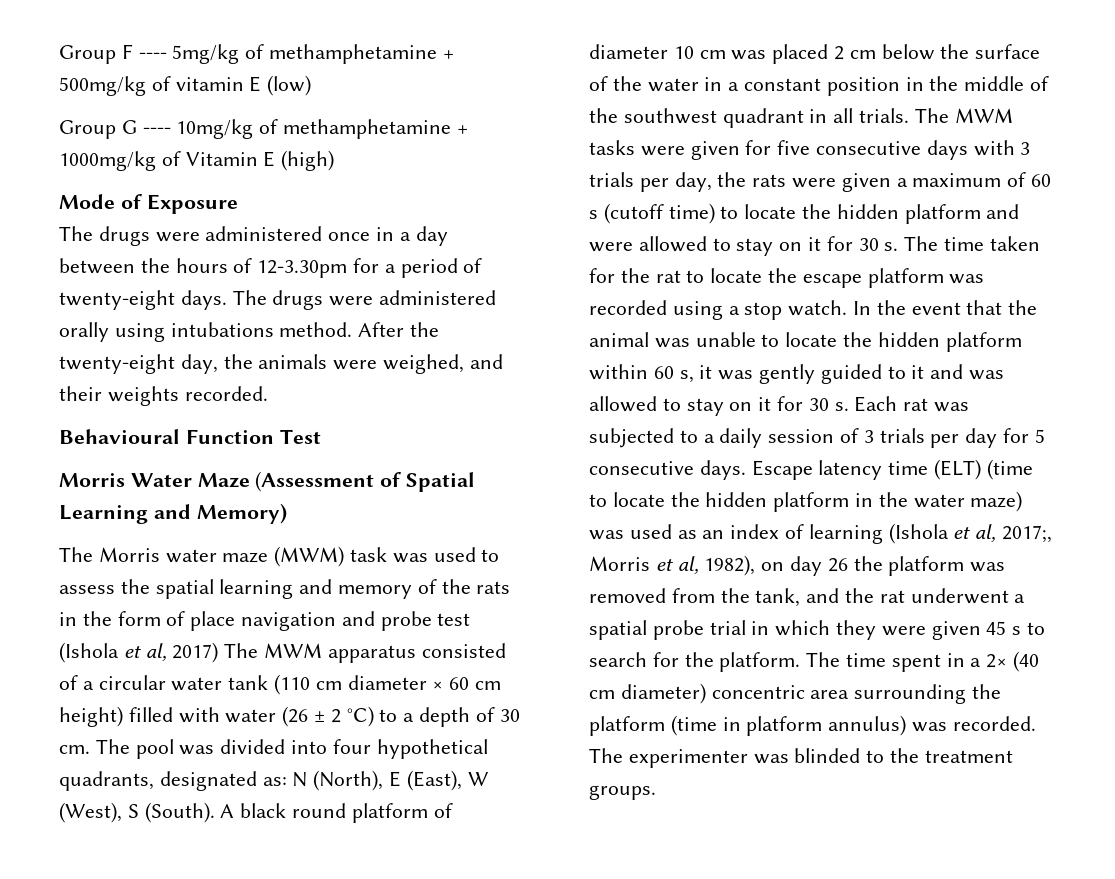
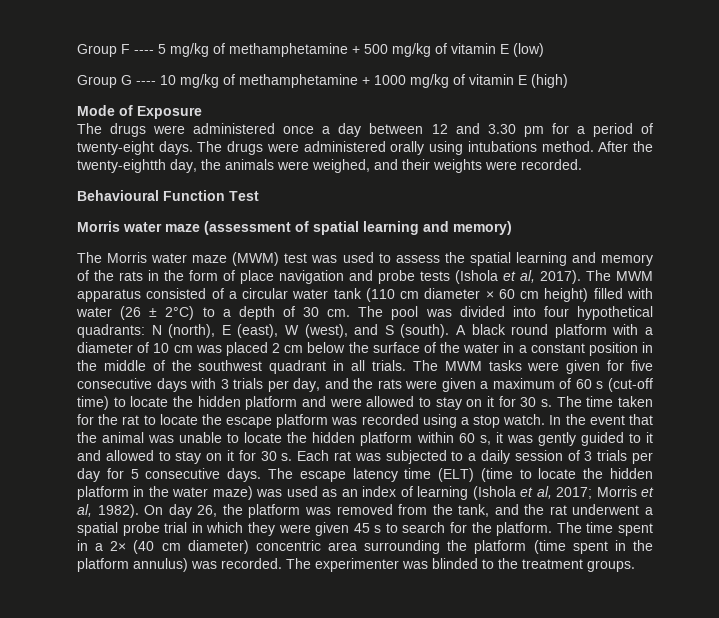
[172,44,454,64] [59,76,146,96] 5mg/kg of methamphetamine + 500mg/kg -> [158,43,431,57] 5 mg/kg of methamphetamine + 500 mg/kg
[176,119,468,139] [59,151,258,171] 10mg/kg of methamphetamine + 1000mg/kg of Vitamin -> [160,74,514,88] 10 mg/kg of methamphetamine + 1000 mg/kg of vitamin
[376,227,395,241] in -> (315, 130) none
[140,258,348,278] the hours of 12-3.30pm -> [431,123,544,137] 12 and 3.30 pm
[59,354,175,374] twenty-eight -> [77,159,166,173] twenty-eightth
(179, 396) none -> [485,161,517,170] were
[130,471,476,492] [59,503,287,524] Water Maze (Assessment of Spatial Learning and Memory) -> [123,221,512,235] water maze (assessment of spatial learning and memory)
[350,547,388,562] task -> [284,253,308,263] test
[437,613,471,626] [59,642,219,663] test (Ishola et al, 2017) -> [420,270,581,284] tests (Ishola et al, 2017).
[330,706,374,727] 2 °C) -> [165,306,195,320] 2°C)
[59,770,489,791] [59,802,453,823] [589,44,668,59] quadrants, designated as: N (North), E (East), W (West), S (South). A black round platform of diameter -> [77,324,654,338] [77,342,150,353] quadrants: N (north), E (east), W (west), and S (south). A black round platform with a diameter of
(712, 182) none -> [324,378,349,389] and
[603,203,664,224] (cutoff -> [607,378,653,392] (cut-off
[969,370,1005,380] was -> (101, 455) none
[751,460,813,480] Escape -> [267,468,346,482] The escape
[1002,525,1053,543] 2017;, -> [556,487,593,499] 2017;
[704,555,848,576] 1982), on day 26 -> [97,504,218,518] 1982). On day 26,
[722,717,741,731] in -> [572,540,653,554] spent in the

